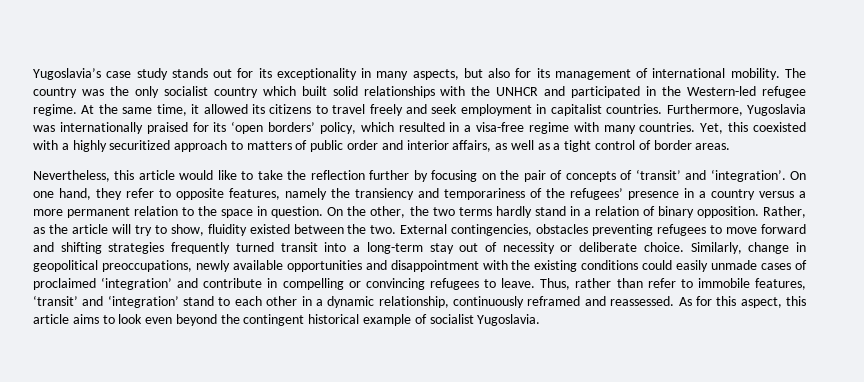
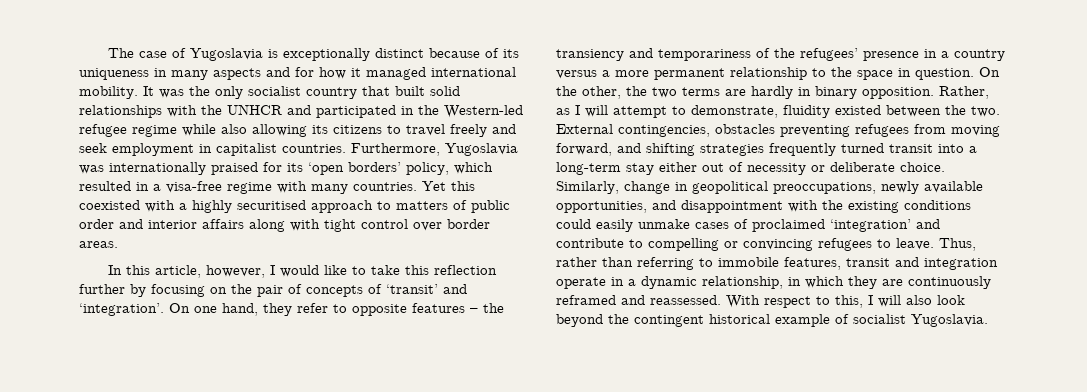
[33,68,806,80] [33,87,77,98] Yugoslavia’s case study stands out for its exceptionality in many aspects, but also for its management of international mobility. The country -> [108,48,520,61] [79,67,516,80] [79,86,154,99] The case of Yugoslavia is exceptionally distinct because of its uniqueness in many aspects and for how it managed international mobility. It
[262,86,296,96] which -> [362,86,390,96] that
[33,104,248,116] regime. At the same time, it allowed -> [132,124,307,137] regime while also allowing
[700,123,724,134] Yet, -> [422,181,446,191] Yet
[109,140,171,150] securitized -> [237,200,306,210] securitised
[452,140,561,152] affairs, as well as a -> [202,219,320,232] affairs along with
[638,140,651,150] of -> [413,222,442,231] over
[33,170,175,182] Nevertheless, this article -> [108,265,276,278] In this article, however, I
[287,170,307,180] the -> [405,265,430,275] this
[229,188,327,200] features, namely -> [412,303,478,313] features –
[134,206,179,216] relation -> [730,67,807,80] relationship
[495,206,806,218] [33,224,204,236] hardly stand in a relation of binary opposition. Rather, as the article will try to show, -> [725,86,989,99] [556,105,778,118] are hardly in binary opposition. Rather, as I will attempt to demonstrate,
[710,224,806,234] to move forward -> [914,124,1000,137] [556,143,612,156] from moving forward,
(454, 248) none -> [659,162,697,172] either
[286,260,362,272] opportunities -> [556,201,647,213] opportunities,
[711,260,758,270] unmade -> [638,219,690,229] unmake
[267,278,278,288] in -> [629,239,643,248] to
[647,278,676,288] refer -> [637,257,694,270] referring
[33,295,806,308] [33,314,173,324] ‘transit’ and ‘integration’ stand to each other in a dynamic relationship, continuously reframed and reassessed. As for this aspect, this article aims to look even -> [846,257,998,270] [556,276,991,289] [556,295,965,308] transit and integration operate in a dynamic relationship, in which they are continuously reframed and reassessed. With respect to this, I will also look

